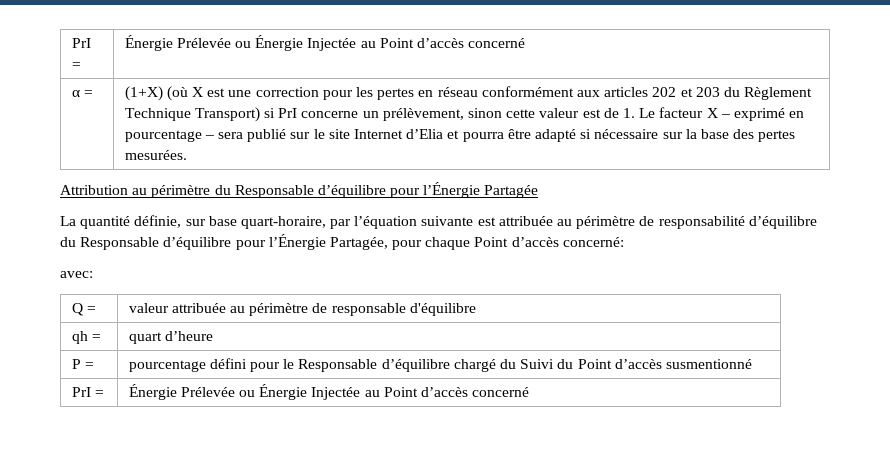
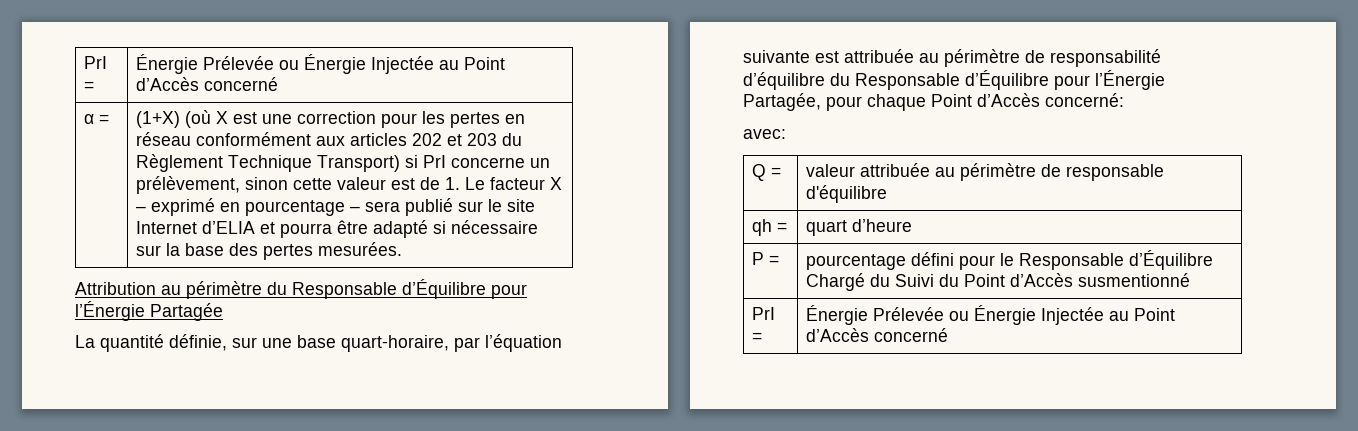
[71,38,91,48] [71,62,81,69] [124,35,465,51] PrI = | Énergie Prélevée ou Énergie Injectée au Point d’accès -> [84,56,108,69] [84,81,95,91] [136,54,506,74] [136,77,200,91] PrI = | Énergie Prélevée ou Énergie Injectée au Point d’Accès
[406,129,444,139] d’Elia -> [202,221,256,234] d’ELIA
[317,185,386,198] d’équilibre -> [402,279,486,299] d’Équilibre
(206, 222) none -> [262,338,292,348] une
[163,237,232,250] d’équilibre -> [965,70,1049,90] d’Équilibre
[511,237,559,247] d’accès -> [977,93,1040,107] d’Accès
[381,359,496,372] d’équilibre chargé -> [1129,250,1214,270] [806,273,866,291] d’Équilibre Chargé
[614,359,662,369] d’accès -> [1010,273,1074,287] d’Accès
[421,387,469,397] d’accès -> [806,328,870,342] d’Accès

